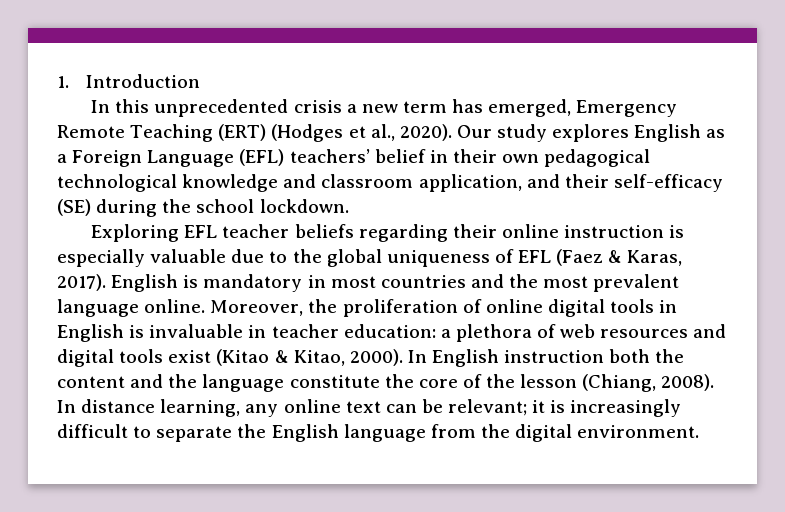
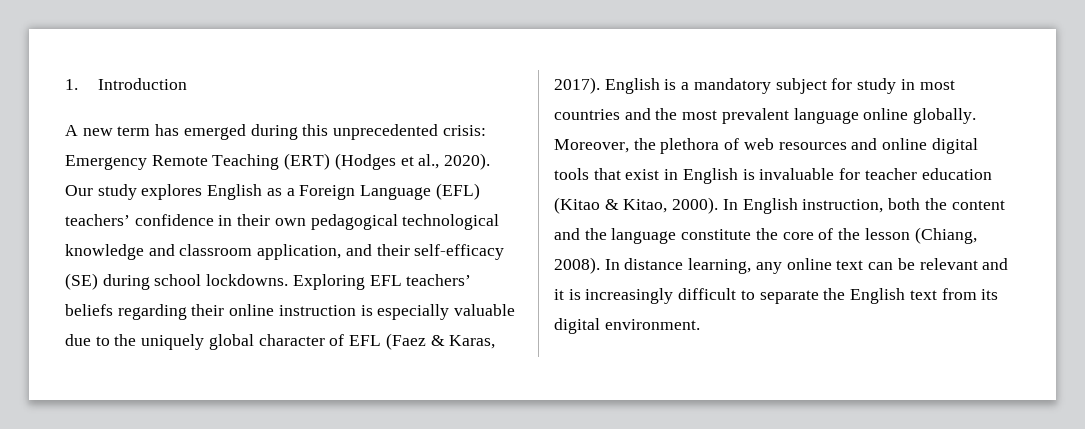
[91,99,572,117] In this unprecedented crisis a new term has emerged, -> [65,124,486,140] A new term has emerged during this unprecedented crisis:
[374,149,426,163] belief -> [134,214,214,226] confidence
[162,199,349,213] the school lockdown. // -> [154,274,289,286] school lockdowns.
[222,224,290,238] teacher -> [406,274,472,286] teachers’
[326,249,490,267] global uniqueness -> [141,334,325,350] uniquely global character
[203,274,303,292] mandatory -> [681,78,897,94] a mandatory subject for study
[144,299,678,317] [57,324,451,342] online. Moreover, the proliferation of online digital tools in English is invaluable in teacher education: a -> [863,108,977,124] [554,138,656,153] online globally. Moreover, the
[57,349,212,367] digital tools exist -> [882,138,978,154] [554,168,992,184] online digital tools that exist in English is invaluable for teacher education
[504,350,605,363] instruction -> [802,199,884,213] instruction,
[448,399,528,416] relevant; -> [919,258,1009,270] relevant and
[343,424,510,442] language from the -> [909,288,999,300] text from its

